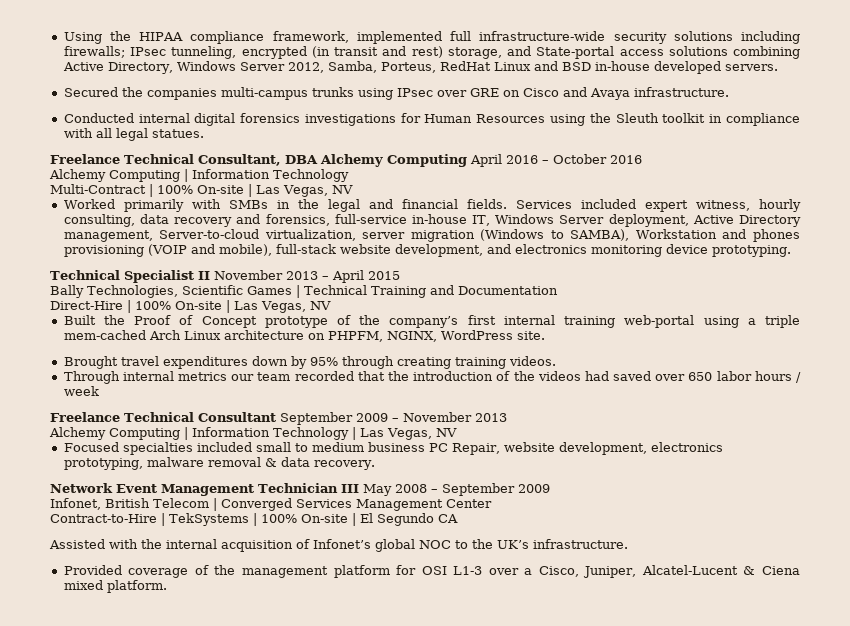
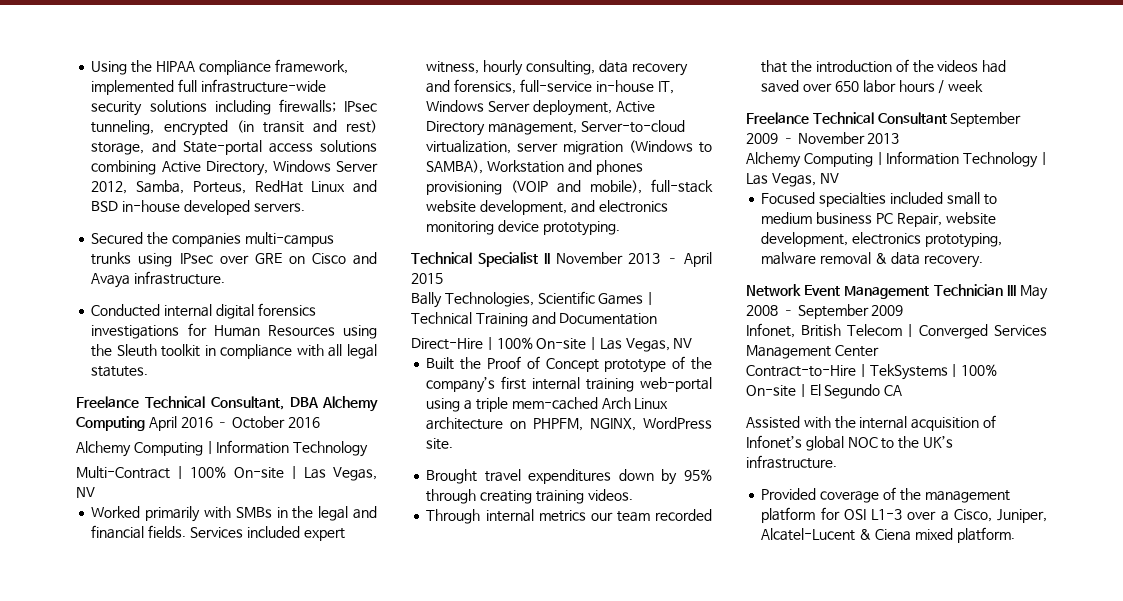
[151,129,204,138] statues. -> [91,366,149,377] statutes.

